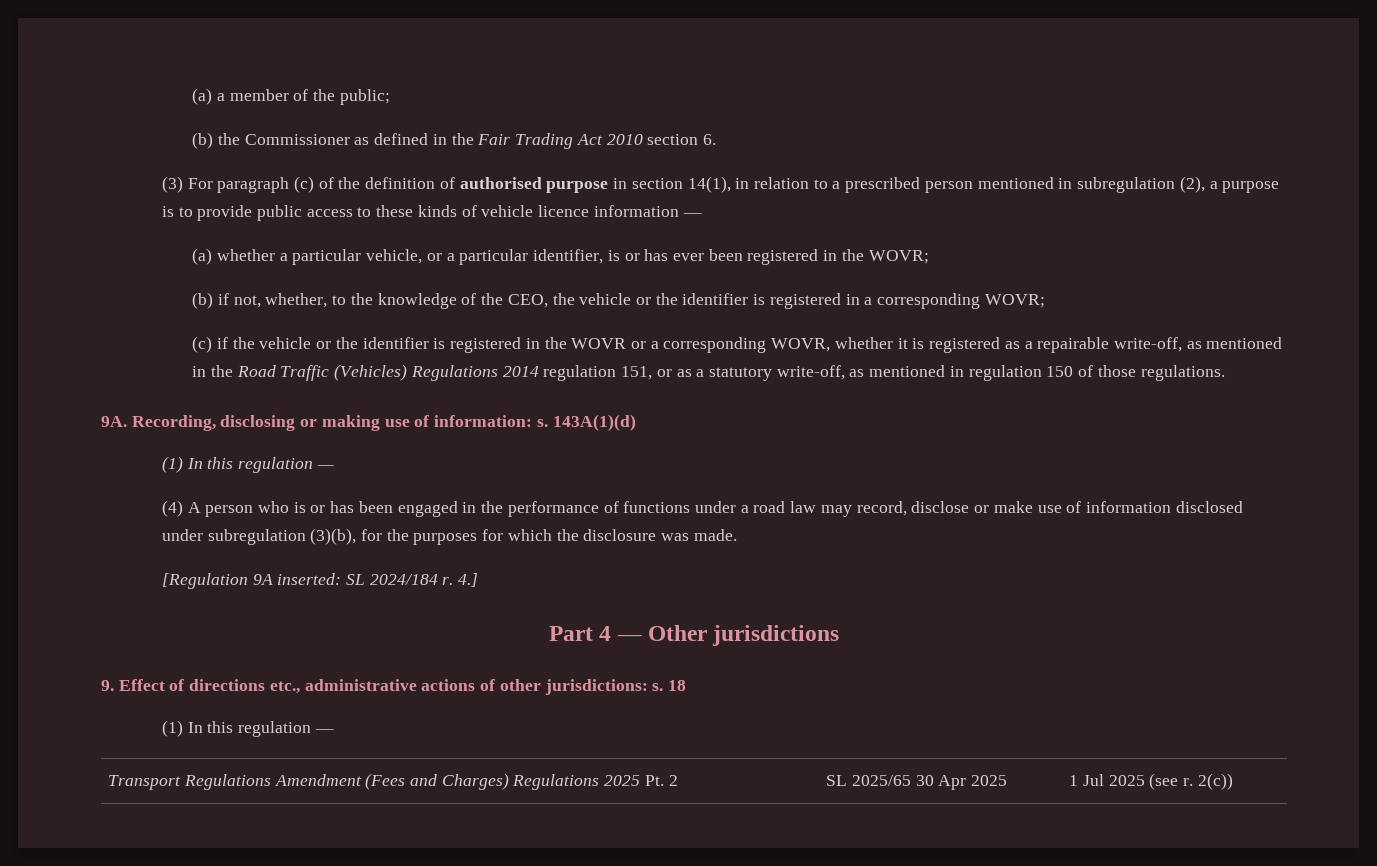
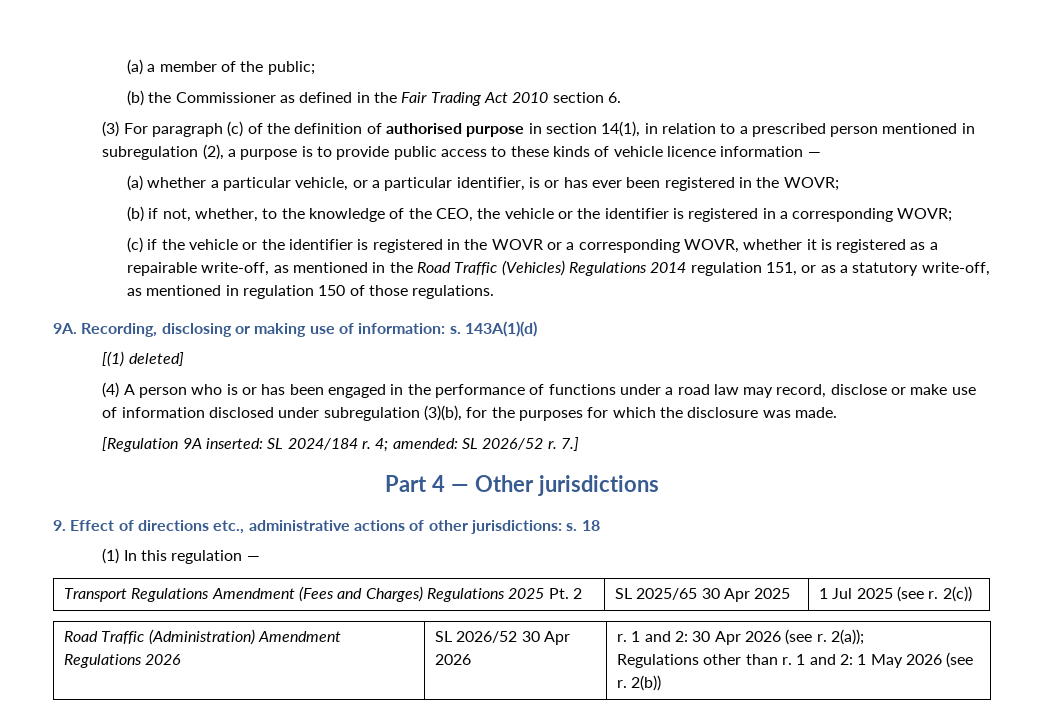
[161,456,334,473] (1) In this regulation — -> [102,351,184,367] [(1) deleted]
[458,573,479,587] 4.] -> [375,437,579,452] 4; amended: SL 2026/52 r. 7.]
(1233, 781) none -> [64,629,342,645] [64,654,182,668] [435,631,571,645] [435,654,472,665] [617,629,864,645] [617,652,974,668] [617,675,662,691] // Road Traffic (Administration) Amendment Regulations 2026 | SL 2026/52 30 Apr 2026 | r. 1 and 2: 30 Apr 2026 (see r. 2(a)); // Regulations other than r. 1 and 2: 1 May 2026 (see r. 2(b))

